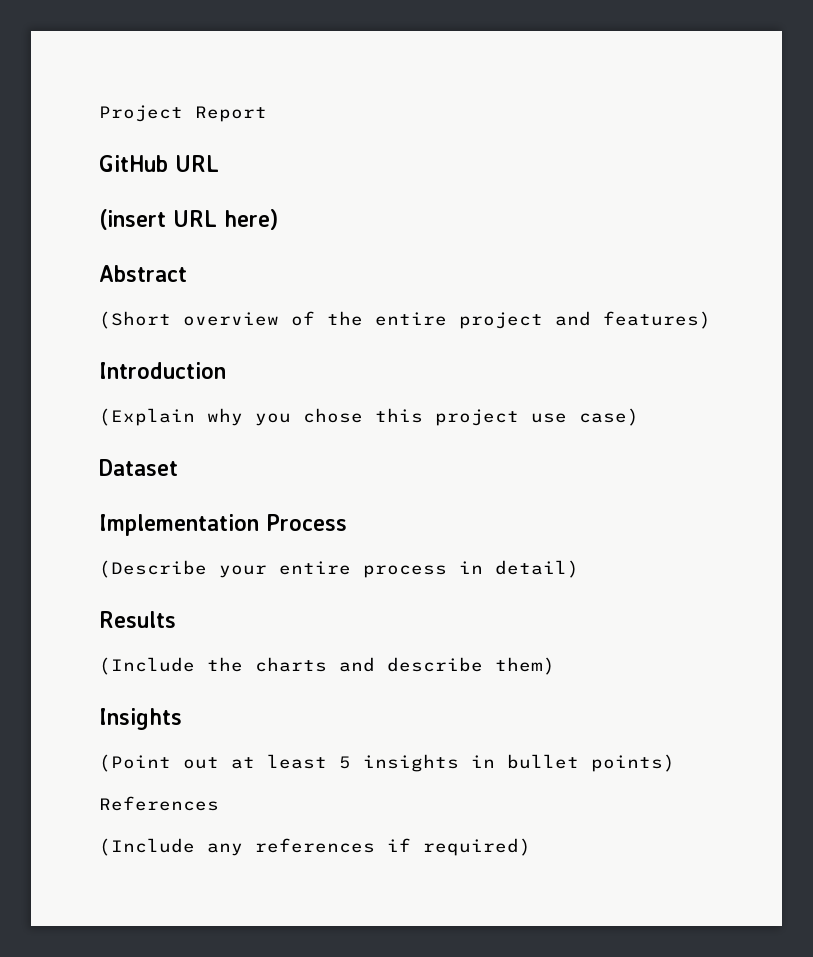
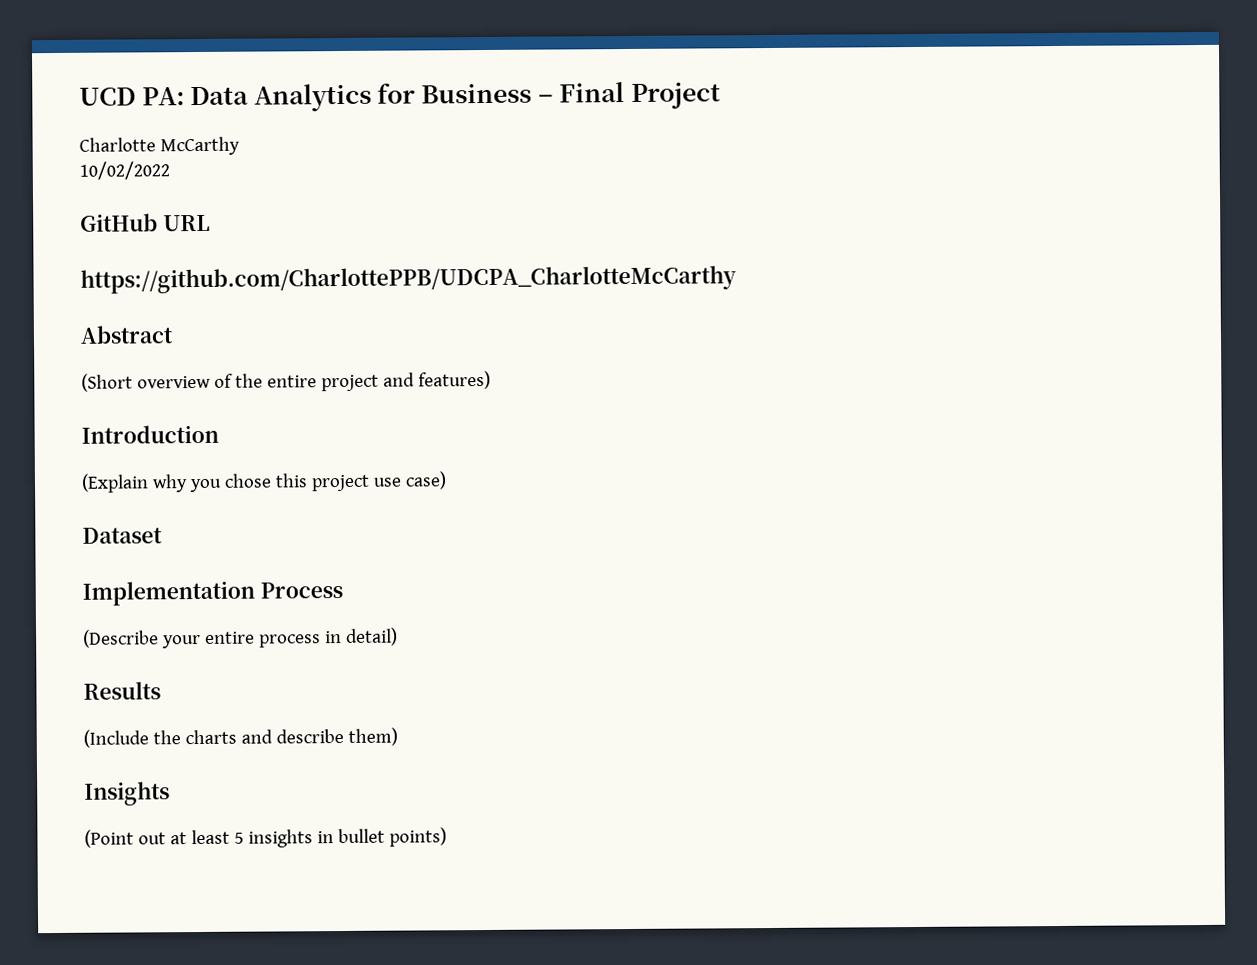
[99,105,267,122] Project Report -> [79,82,721,112] [79,136,240,156] [79,161,170,180] UCD PA: Data Analytics for Business – Final Project // Charlotte McCarthy // 10/02/2022
[99,209,278,230] (insert URL here) -> [80,265,737,294] https://github.com/CharlottePPB/UDCPA_CharlotteMcCarthy
[99,796,219,811] [99,838,531,856] // References // (Include any references if required) -> (447, 837) none

